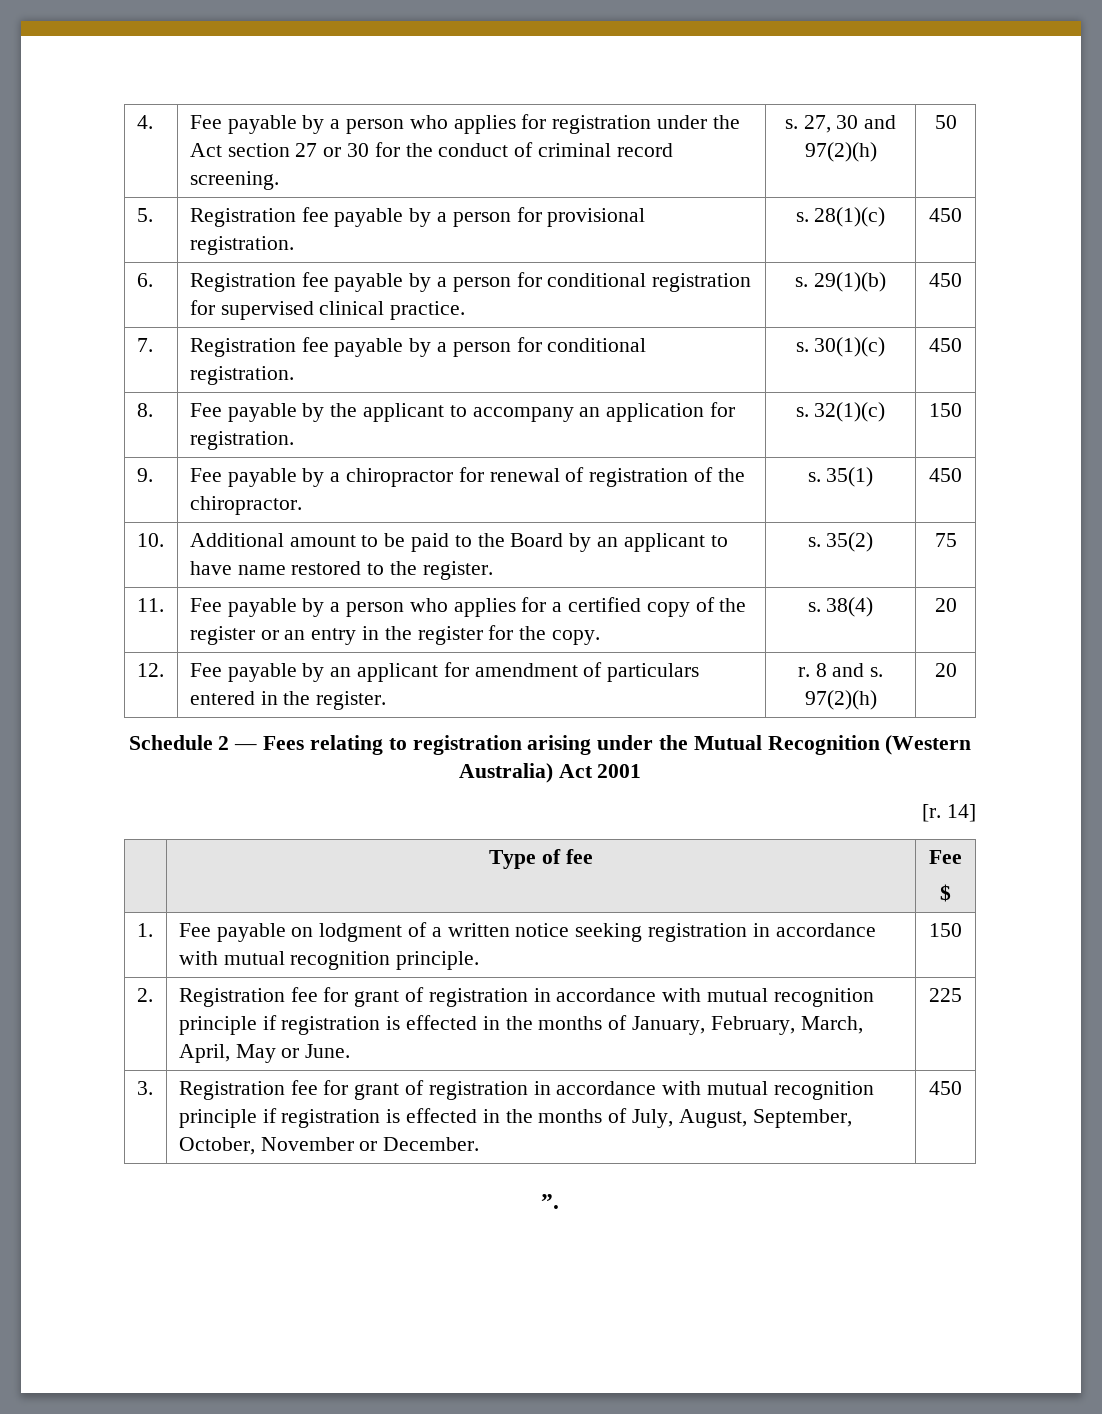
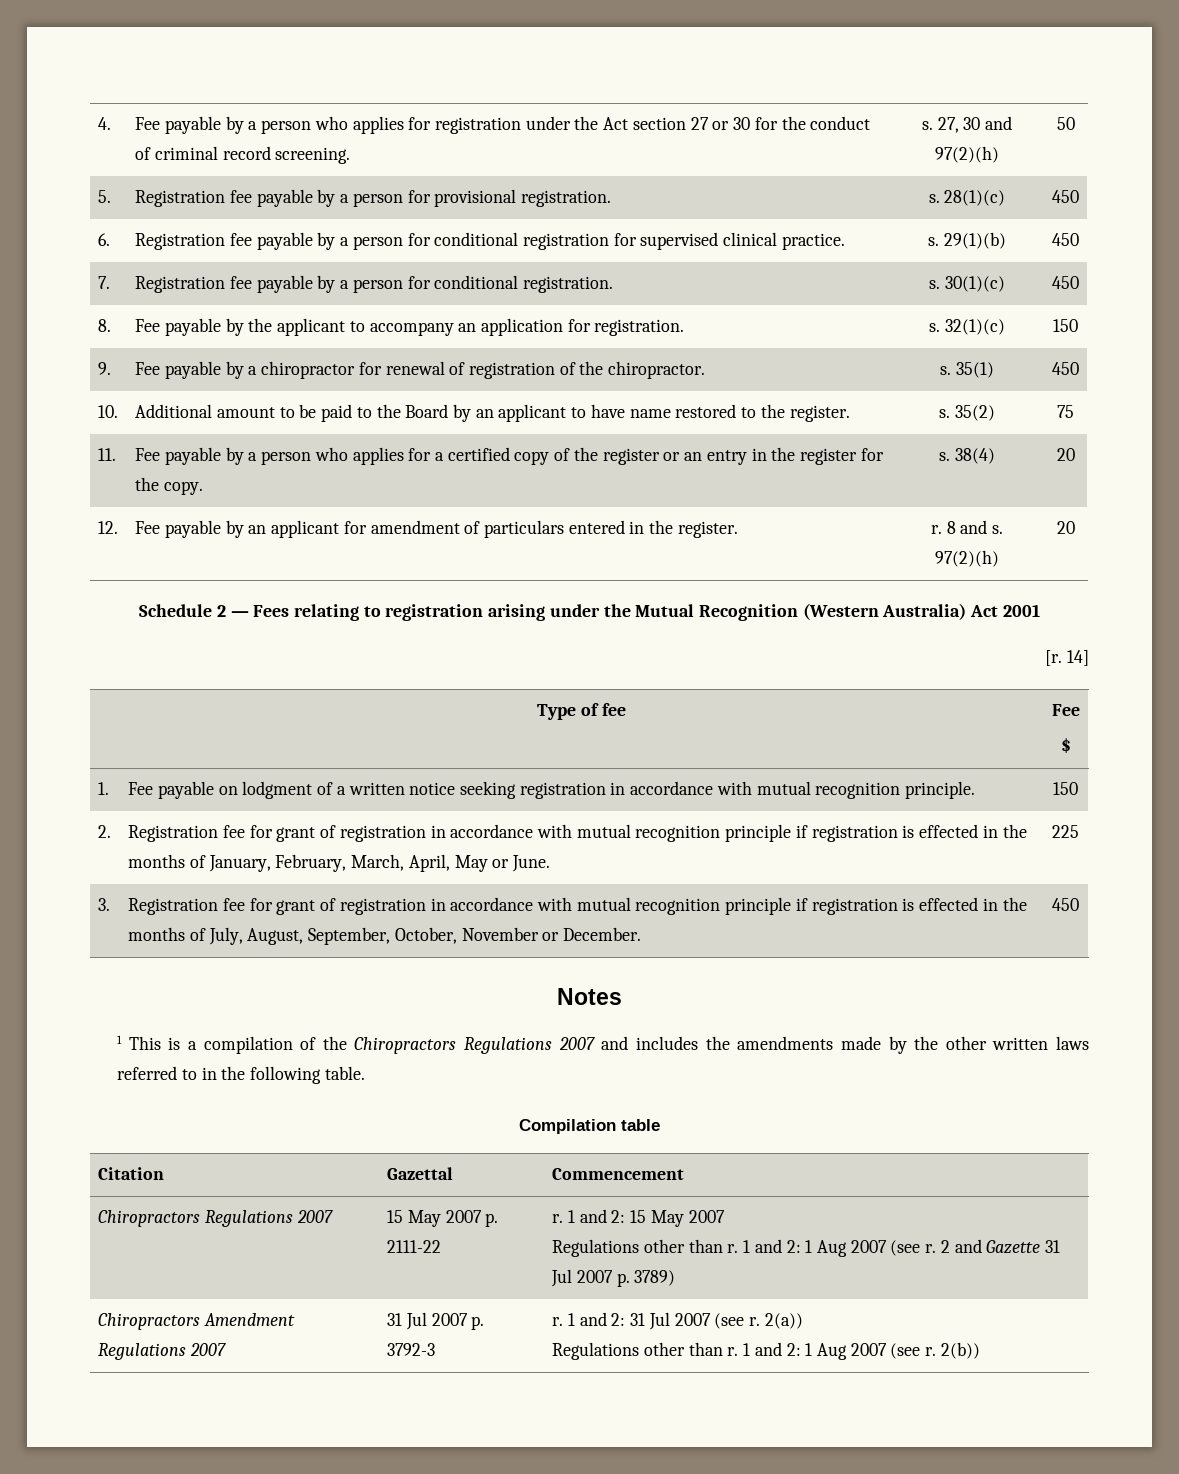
[541,1194,559,1209] ”. -> [557,988,622,1005] [117,1035,1089,1054] [117,1066,365,1084] [519,1119,660,1134] [98,1167,165,1180] [387,1167,454,1180] [552,1168,685,1180] [98,1210,333,1227] [387,1210,499,1227] [387,1240,442,1253] [552,1209,725,1227] [552,1239,1061,1257] [551,1269,676,1287] [98,1313,295,1330] [98,1343,226,1360] [387,1312,485,1330] [387,1343,436,1356] [552,1312,803,1330] [552,1342,980,1360] Notes // 1 This is a compilation of the Chiropractors Regulations 2007 and includes the amendments made by the other written laws referred to in the following table. // Compilation table // Citation | Gazettal | Commencement // Chiropractors Regulations 2007 | 15 May 2007 p. 2111-22 | r. 1 and 2: 15 May 2007 // Regulations other than r. 1 and 2: 1 Aug 2007 (see r. 2 and Gazette 31 Jul 2007 p. 3789) // Chiropractors Amendment Regulations 2007 | 31 Jul 2007 p. 3792-3 | r. 1 and 2: 31 Jul 2007 (see r. 2(a)) // Regulations other than r. 1 and 2: 1 Aug 2007 (see r. 2(b))

